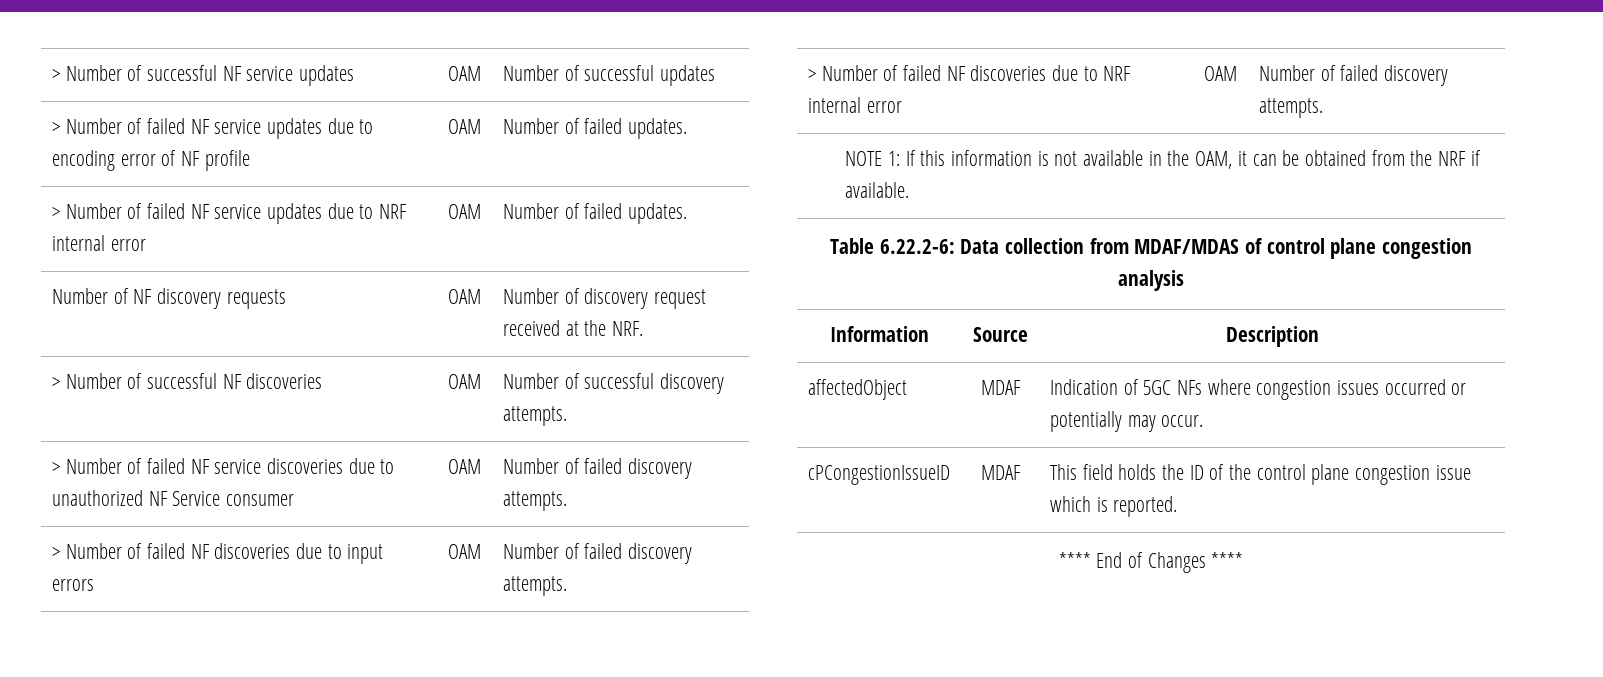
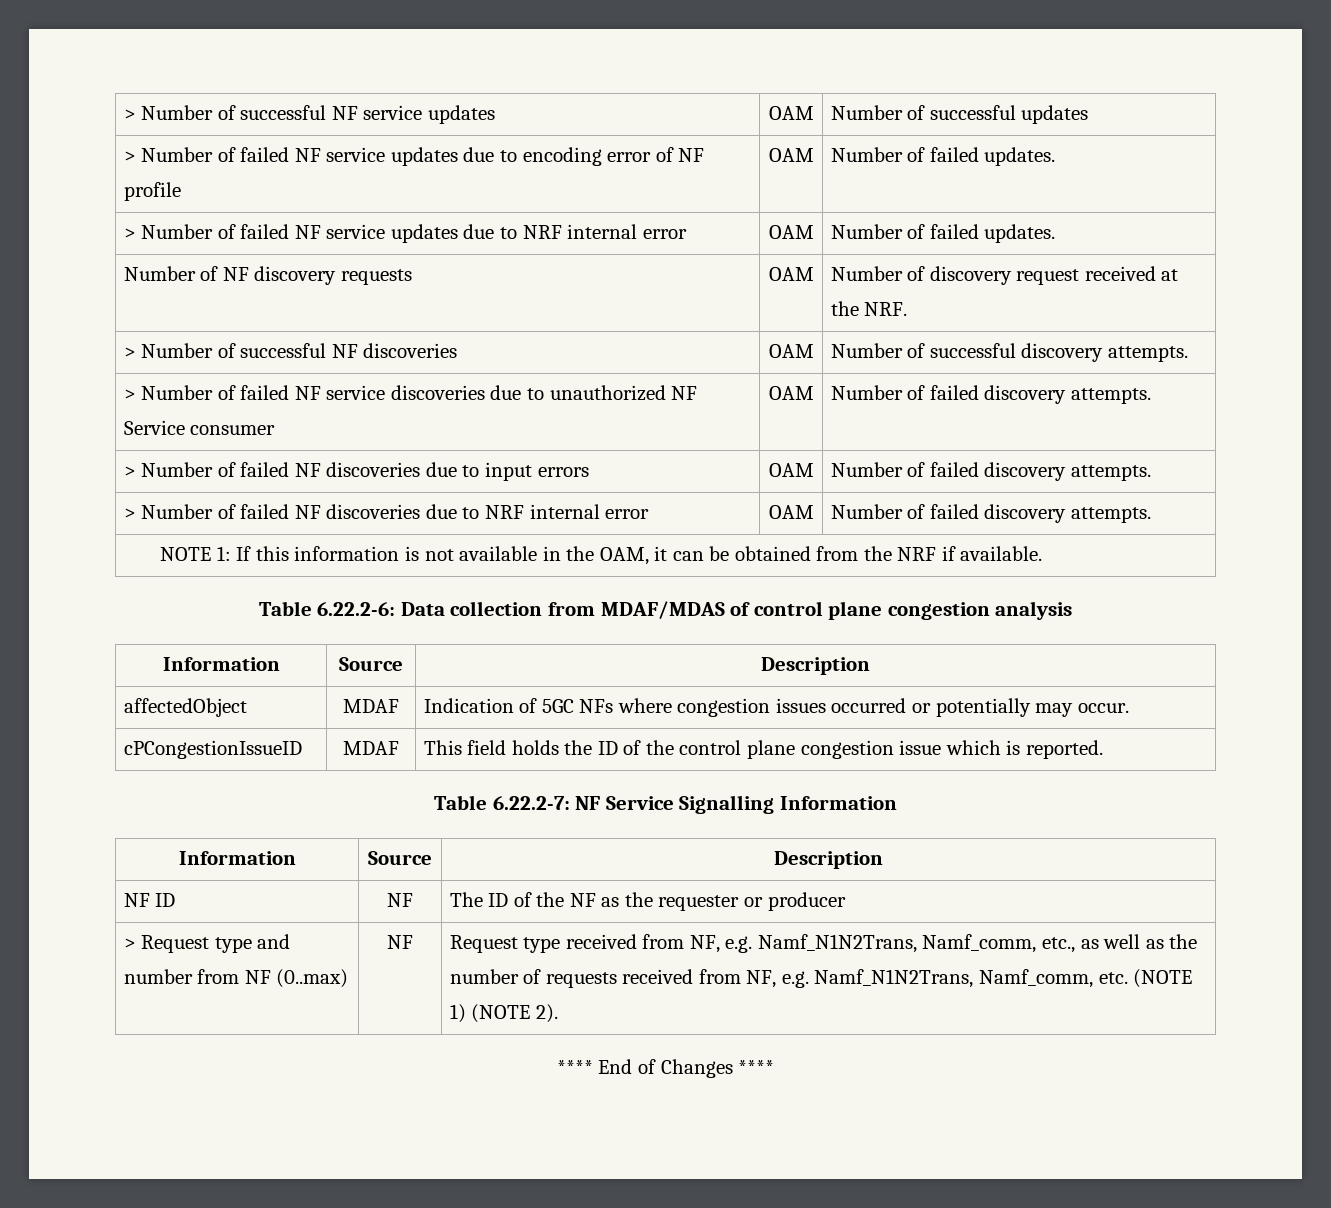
(1178, 506) none -> [434,795,897,814] [178,851,296,865] [368,851,432,865] [773,851,883,869] [123,893,176,907] [387,893,413,907] [449,892,846,911] [123,934,291,953] [123,969,349,988] [387,935,413,949] [449,934,1198,953] [449,969,1193,988] [449,1004,558,1023] // Table 6.22.2-7: NF Service Signalling Information // Information | Source | Description // NF ID | NF | The ID of the NF as the requester or producer // > Request type and number from NF (0..max) | NF | Request type received from NF, e.g. Namf_N1N2Trans, Namf_comm, etc., as well as the number of requests received from NF, e.g. Namf_N1N2Trans, Namf_comm, etc. (NOTE 1) (NOTE 2).

